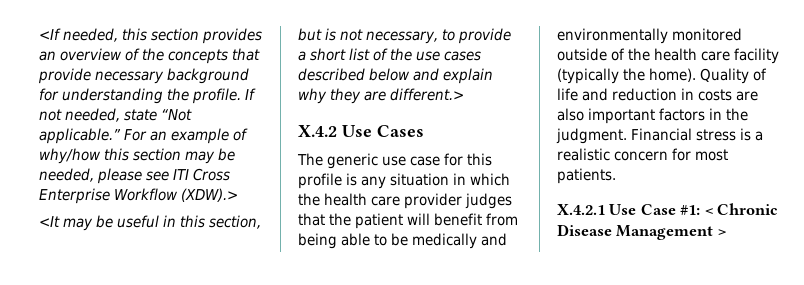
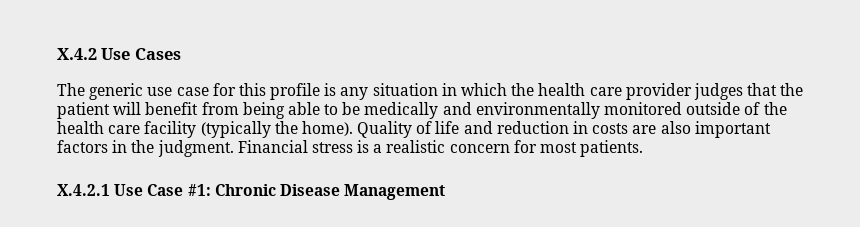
[39,28,262,44] [39,48,260,64] [38,68,249,84] [39,88,256,104] [39,108,192,122] [39,128,248,144] [39,148,235,164] [39,168,230,184] [39,188,238,204] [39,215,261,231] [298,28,511,44] [298,48,481,61] [298,68,493,84] [298,88,464,104] <If needed, this section provides an overview of the concepts that provide necessary background for understanding the profile. If not needed, state “Not applicable.” For an example of why/how this section may be needed, please see ITI Cross Enterprise Workflow (XDW).> // <It may be useful in this section, but is not necessary, to provide a short list of the use cases described below and explain why they are different.> // -> (57, 54) none
[704,208,713,215] < -> (211, 190) none
[717,229,726,236] > -> (446, 192) none

